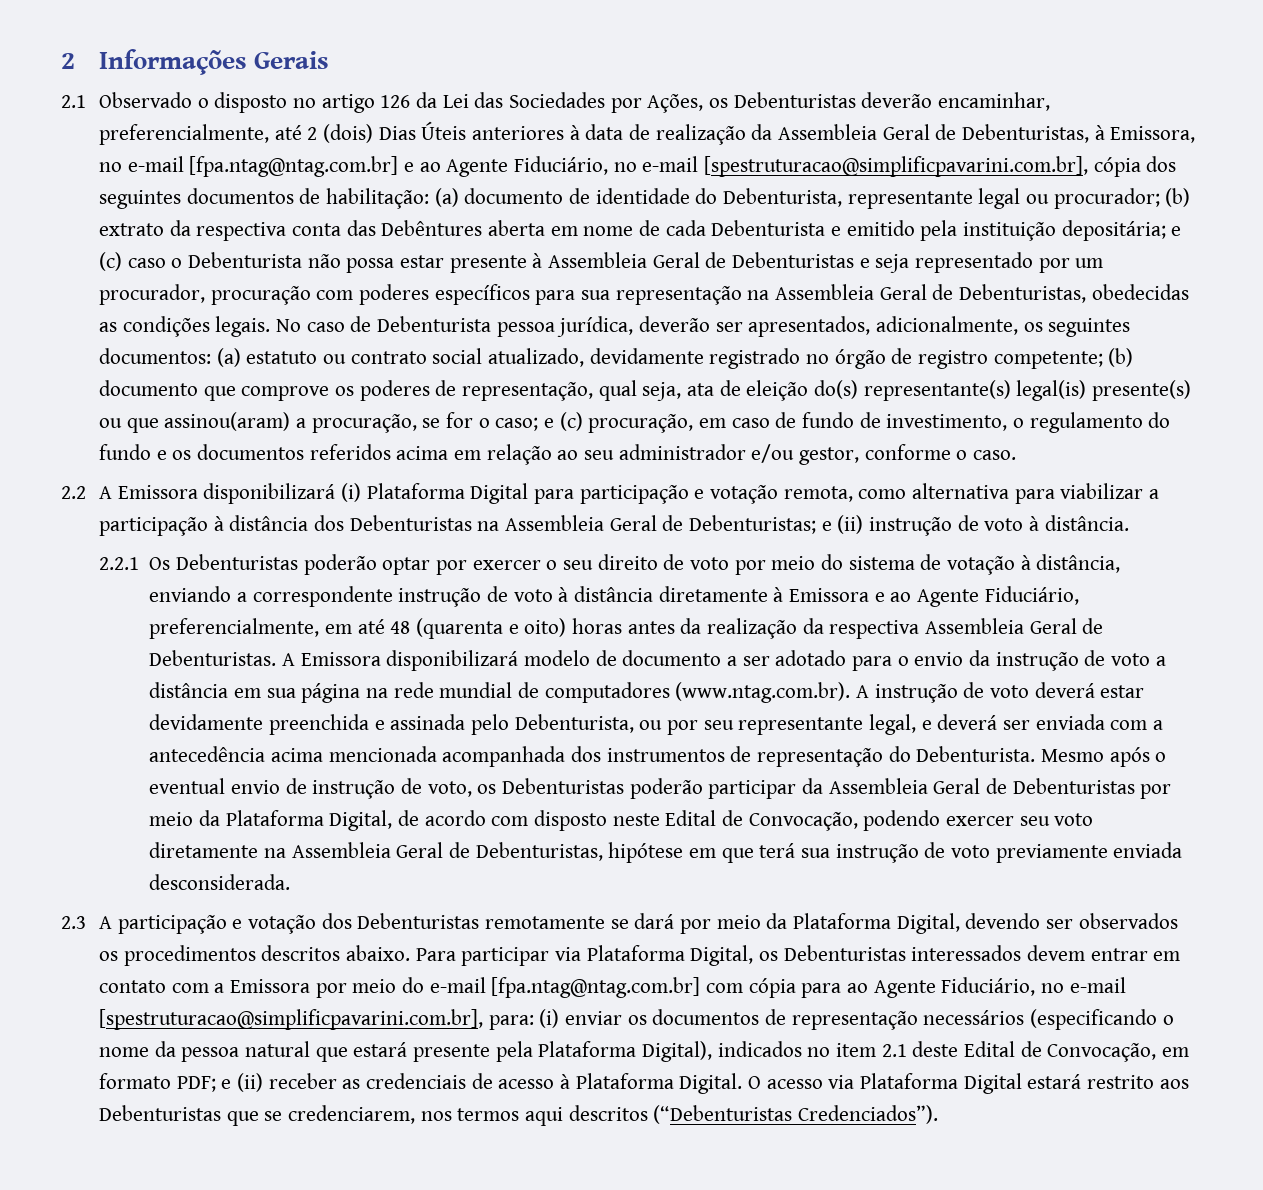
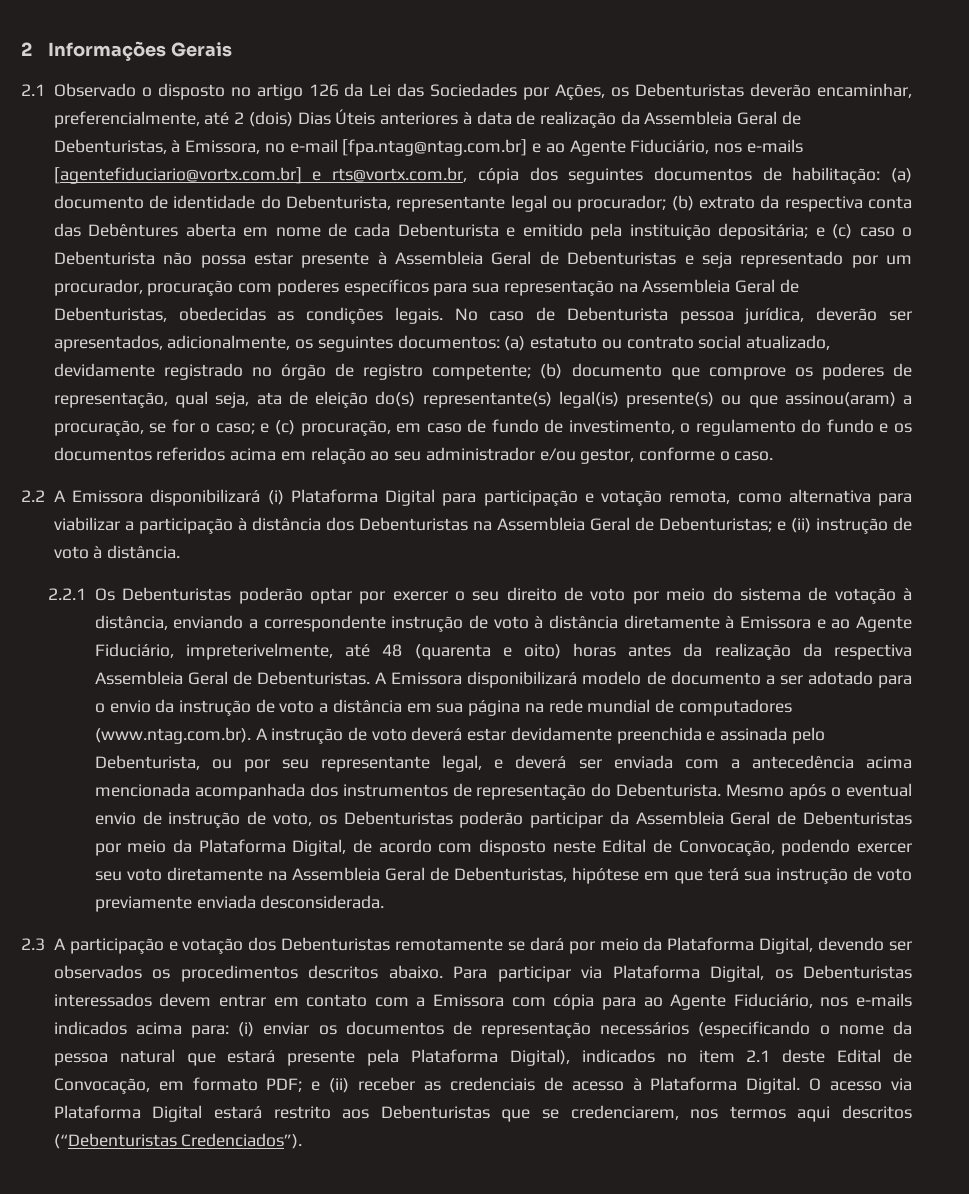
[613,156,1088,177] no e-mail [spestruturacao@simplificpavarini.com.br], -> [714,139,803,153] [53,167,468,184] nos e-mails [agentefiduciario@vortx.com.br] e rts@vortx.com.br,
[149,618,353,639] preferencialmente, em -> [185,643,333,660] impreterivelmente,
[315,977,701,998] por meio do e-mail [fpa.ntag@ntag.com.br] -> (505, 1000) none
[1040,977,1126,993] [98,1009,483,1030] no e-mail [spestruturacao@simplificpavarini.com.br], -> [820,993,913,1007] [53,1021,182,1035] nos e-mails indicados acima

